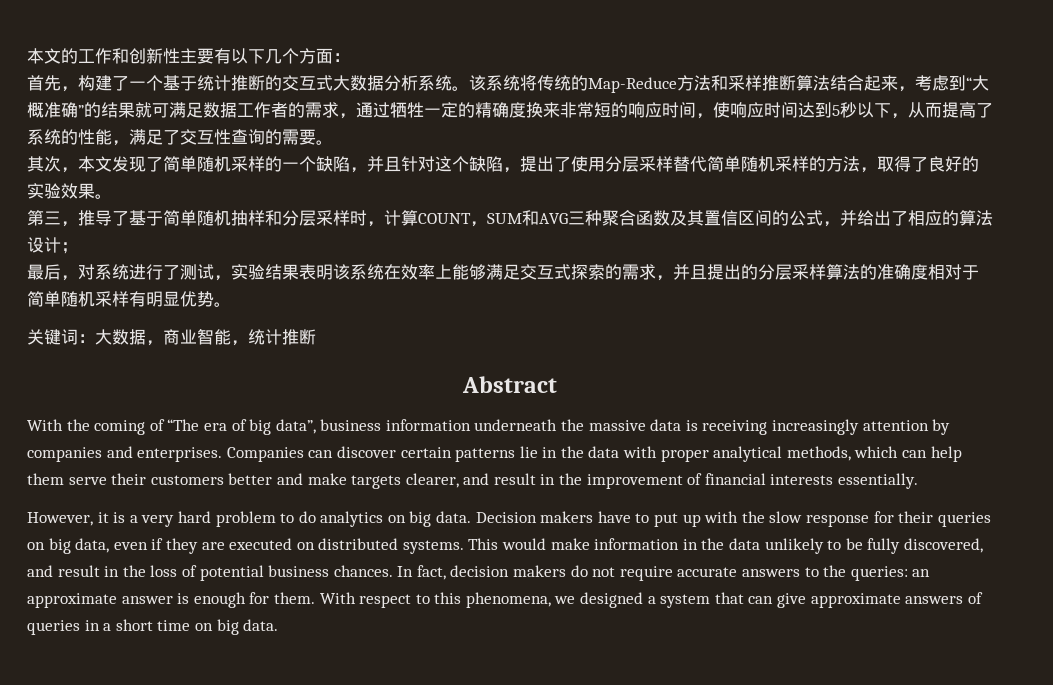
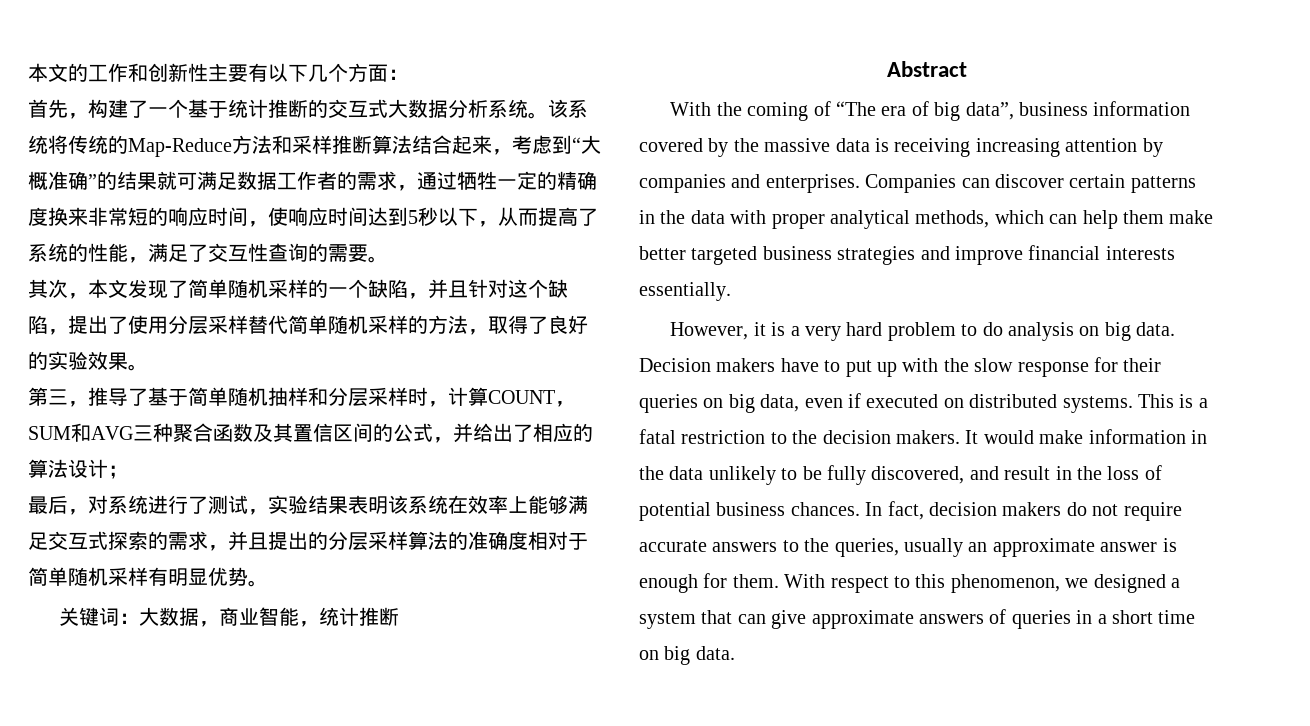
[474,419,558,431] underneath -> [639,138,729,157] covered by
[772,419,860,435] increasingly -> [975,138,1060,157] increasing
[519,446,538,458] lie -> (1196, 184) none
[68,473,703,489] serve their customers better and make targets clearer, and result in the improvement of -> [1169,210,1214,224] [639,246,1023,265] make better targeted business strategies and improve
[320,511,384,527] analytics -> [1007,322,1074,341] analysis
[165,538,225,554] they are -> (861, 400) none
(499, 544) none -> [1179,394,1208,408] [639,429,979,444] is a fatal restriction to the decision makers. It
[850,566,908,581] queries: -> [834,538,963,557] queries, usually
[465,592,551,608] phenomena, -> [950,574,1060,593] phenomenon,

